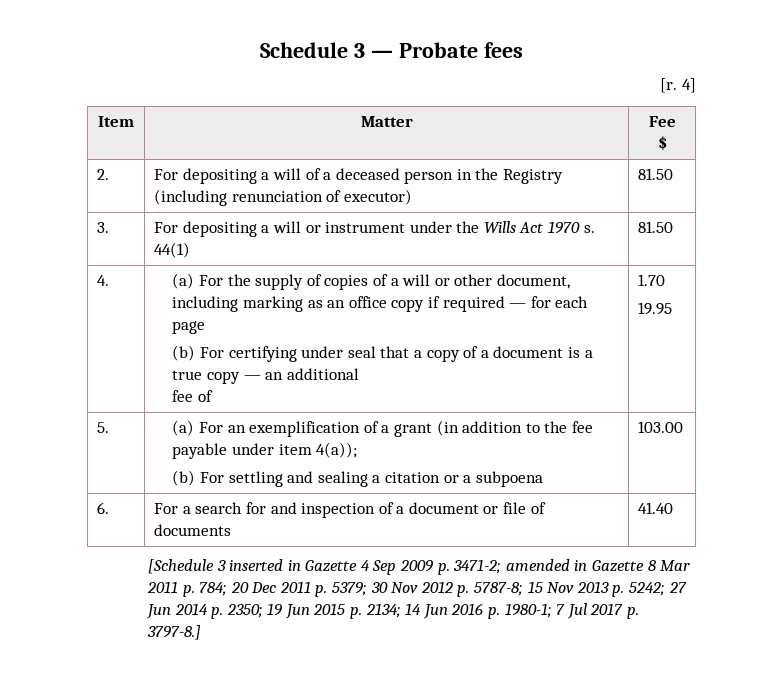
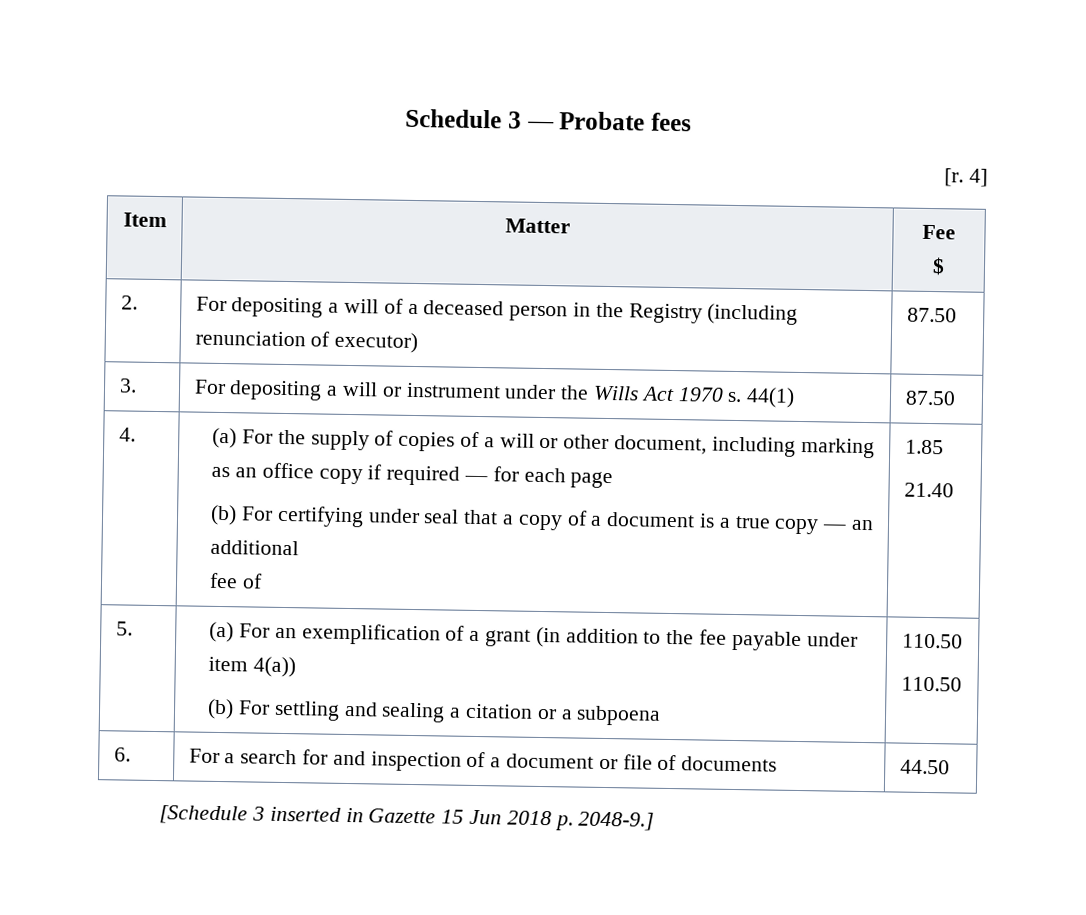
[638,168,674,180] 81.50 -> [906,307,957,323] 87.50
[638,221,674,233] 81.50 -> [904,390,956,406] 87.50
[638,274,666,286] [638,302,673,315] 1.70 // 19.95 -> [904,439,944,455] [903,482,954,498] 1.85 // 21.40
[316,442,358,458] 4(a)); -> [252,656,296,678] 4(a))
[638,421,684,433] 103.00 -> [901,633,963,649] [900,676,962,692] 110.50 // 110.50
[638,502,674,514] 41.40 -> [899,759,950,775] 44.50
[360,559,691,575] [146,581,687,597] [145,603,639,619] [146,625,201,640] 4 Sep 2009 p. 3471-2; amended in Gazette 8 Mar 2011 p. 784; 20 Dec 2011 p. 5379; 30 Nov 2012 p. 5787-8; 15 Nov 2013 p. 5242; 27 Jun 2014 p. 2350; 19 Jun 2015 p. 2134; 14 Jun 2016 p. 1980-1; 7 Jul 2017 p. 3797-8.] -> [441,809,655,831] 15 Jun 2018 p. 2048-9.]

